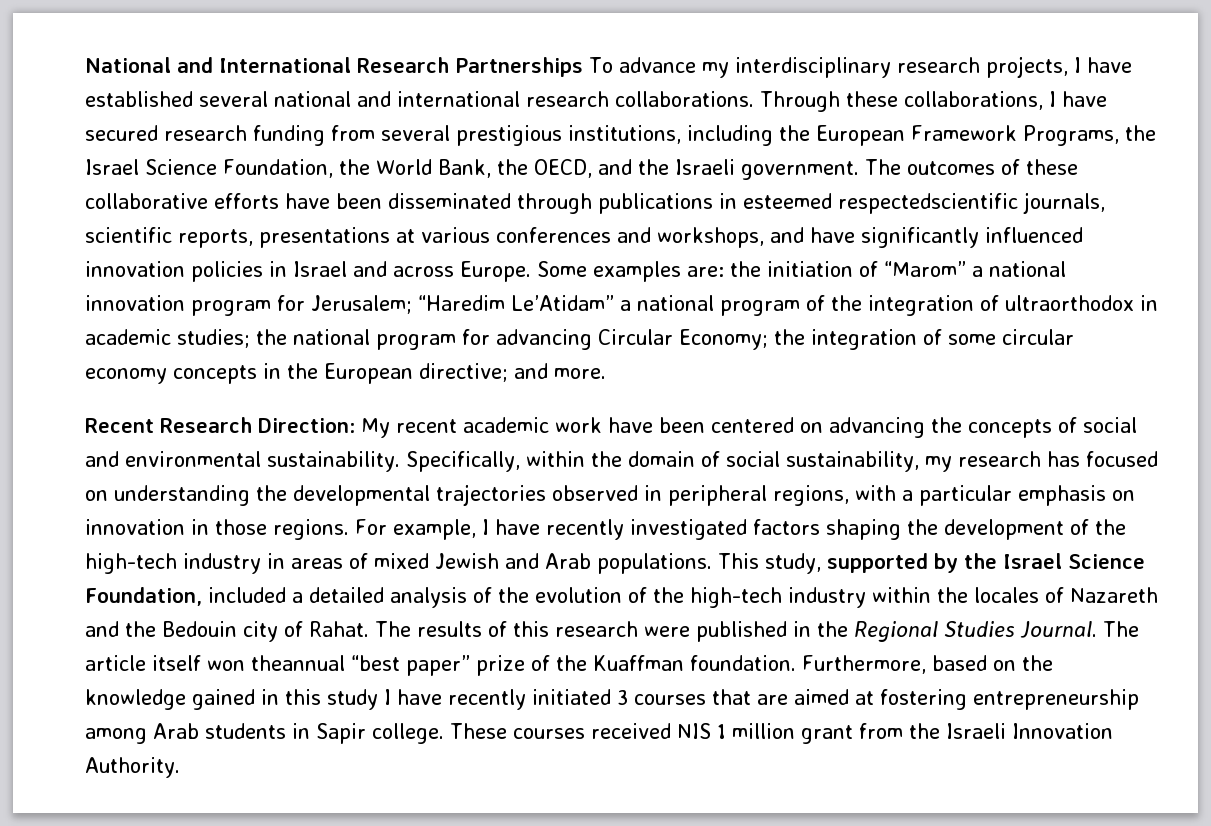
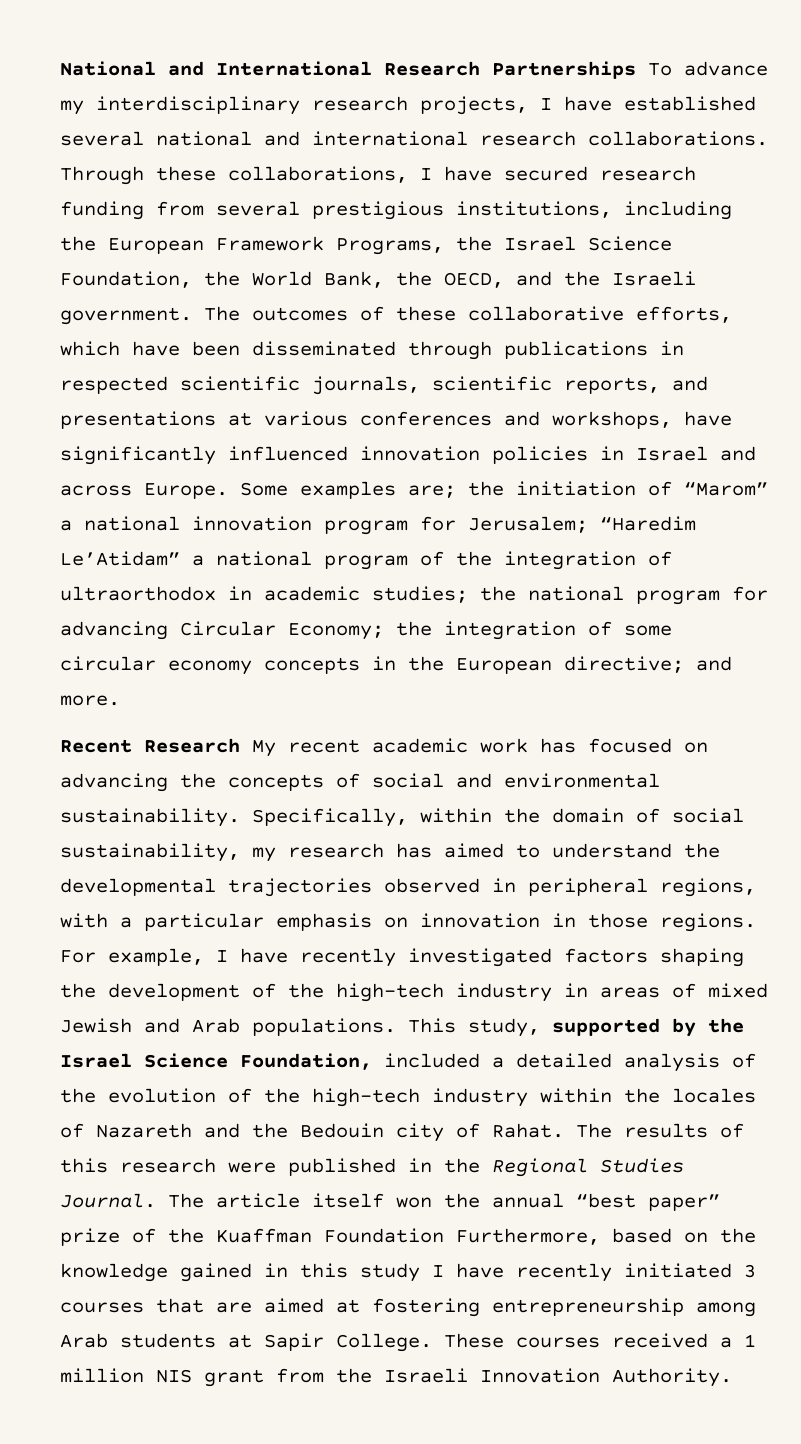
[214,193,279,209] efforts -> [636,306,732,323] [60,341,120,356] efforts, which
[743,193,1018,214] esteemed respectedscientific -> [60,376,300,394] respected scientific
(253, 238) none -> [672,376,708,391] and
[770,227,804,243] and -> (672, 420) none
[687,266,724,277] are: -> [408,485,456,498] are;
[258,418,355,433] Direction: -> (240, 745) none
[608,417,794,433] have been centered -> [540,738,672,753] has focused
[1085,451,1158,467] [85,485,250,506] focused on understanding -> [444,843,672,858] aimed to understand
[251,655,345,671] theannual -> [444,1193,564,1208] the annual
[690,655,796,671] foundation. -> [324,1228,444,1243] Foundation
[292,723,444,744] in Sapir college. -> [228,1333,432,1352] at Sapir College.
[677,723,711,739] NIS -> [720,1337,732,1348] a
(795, 731) none -> [156,1369,192,1383] NIS

